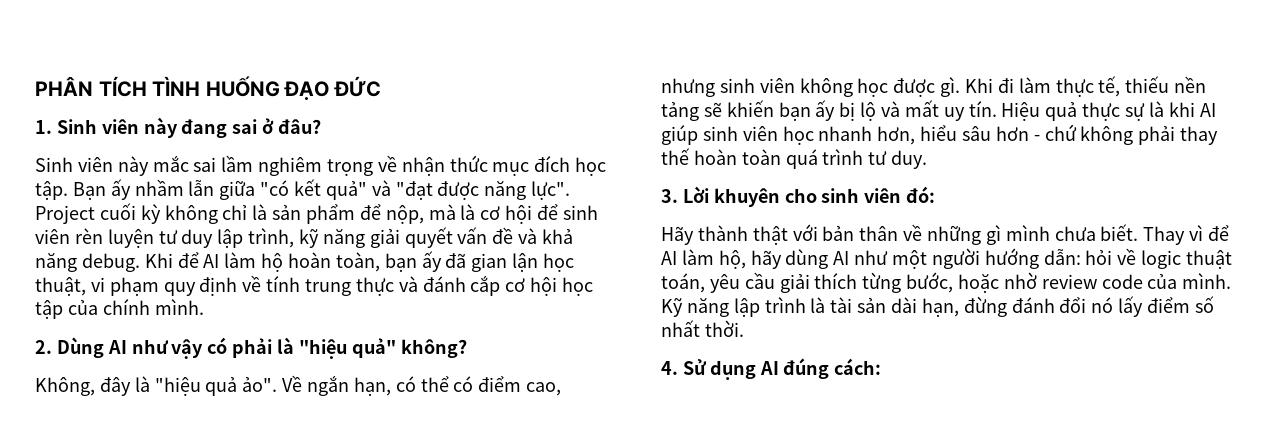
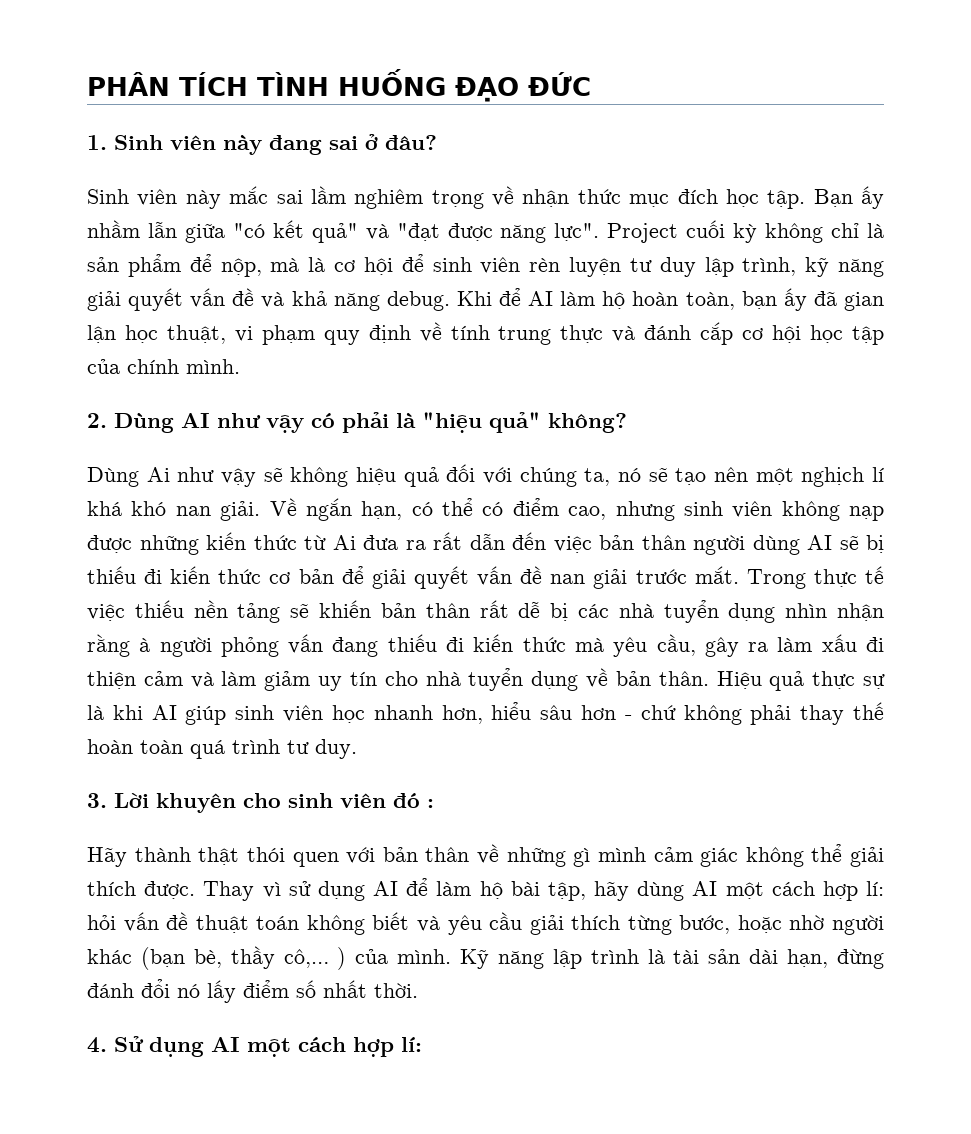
[35,376,278,396] Không, đây là "hiệu quả ảo". -> [87,464,884,487] [87,501,261,521] Dùng Ai như vậy sẽ không hiệu quả đối với chúng ta, nó sẽ tạo nên một nghịch lí khá khó nan giải.
[857,76,1121,97] học được gì. Khi đi làm thực tế, -> [849,506,884,521] [87,532,884,555] [87,566,885,589] [87,604,125,621] nạp được những kiến thức từ Ai đưa ra rất dẫn đến việc bản thân người dùng AI sẽ bị thiếu đi kiến thức cơ bản để giải quyết vấn đề nan giải trước mắt. Trong thực tế việc
[778,100,997,121] bạn ấy bị lộ và mất uy tín. -> [380,600,884,623] [87,634,884,657] [87,668,709,691] bản thân rất dễ bị các nhà tuyển dụng nhìn nhận rằng à người phỏng vấn đang thiếu đi kiến thức mà yêu cầu, gây ra làm xấu đi thiện cảm và làm giảm uy tín cho nhà tuyển dụng về bản thân.
[906,186,936,203] đó: -> [393,793,434,808] đó :
(788, 235) none -> [246,847,339,867] thói quen
[1054,224,1230,245] [661,248,1233,269] [661,273,705,293] chưa biết. Thay vì để AI làm hộ, hãy dùng AI như một người hướng dẫn: hỏi về logic thuật toán, -> [653,844,884,867] [87,878,884,901] [87,912,440,935] cảm giác không thể giải thích được. Thay vì sử dụng AI để làm hộ bài tập, hãy dùng AI một cách hợp lí: hỏi vấn đề thuật toán không biết và
[1041,274,1143,289] review code -> [832,915,884,935] [87,946,347,970] người khác (bạn bè, thầy cô,… )
[783,358,882,379] đúng cách: -> [247,1037,422,1057] một cách hợp lí:

